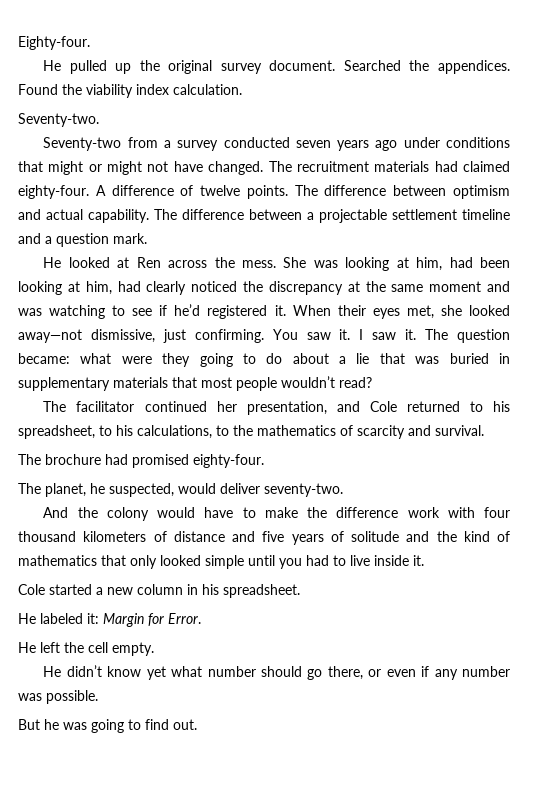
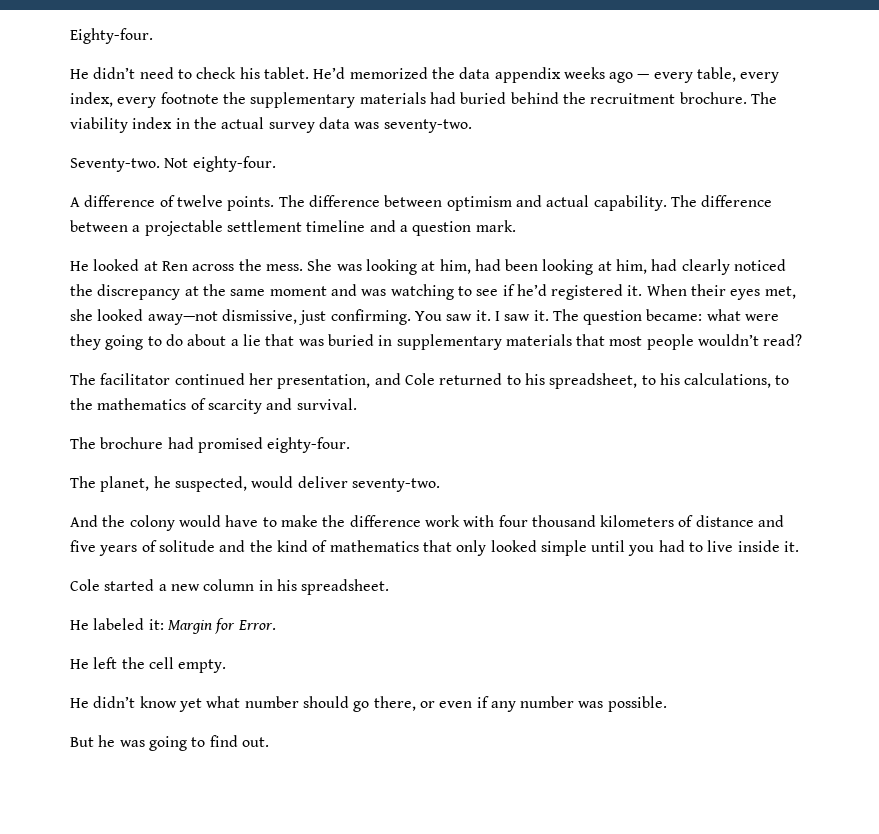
[69,60,511,74] [18,84,242,98] [18,113,99,127] [43,137,511,151] [18,161,511,175] [18,185,89,199] pulled up the original survey document. Searched the appendices. Found the viability index calculation. // Seventy-two. // Seventy-two from a survey conducted seven years ago under conditions that might or might not have changed. The recruitment materials had claimed eighty-four. -> [93,67,780,83] [70,92,777,108] [70,117,472,133] [70,156,276,172] didn’t need to check his tablet. He’d memorized the data appendix weeks ago — every table, every index, every footnote the supplementary materials had buried behind the recruitment brochure. The viability index in the actual survey data was seventy-two. // Seventy-two. Not eighty-four. //

